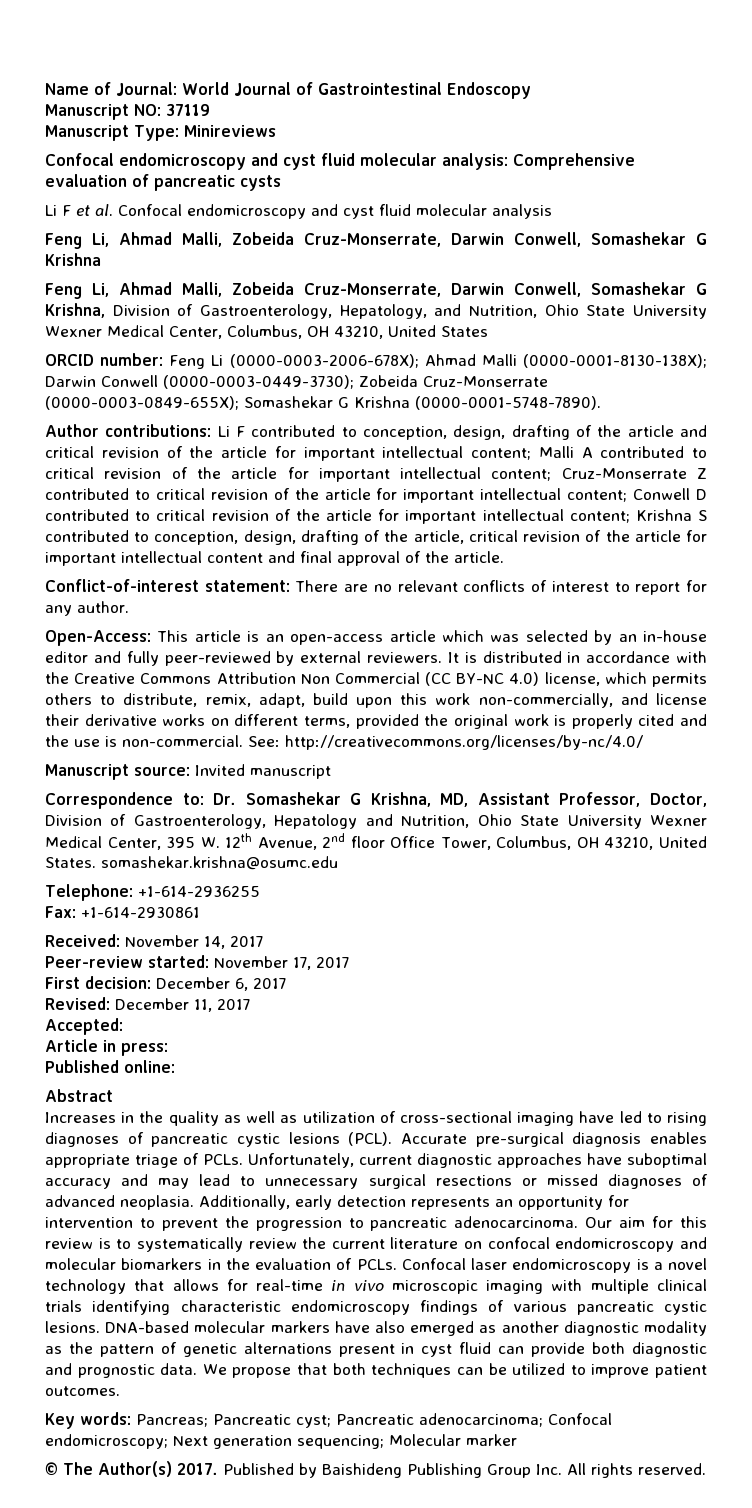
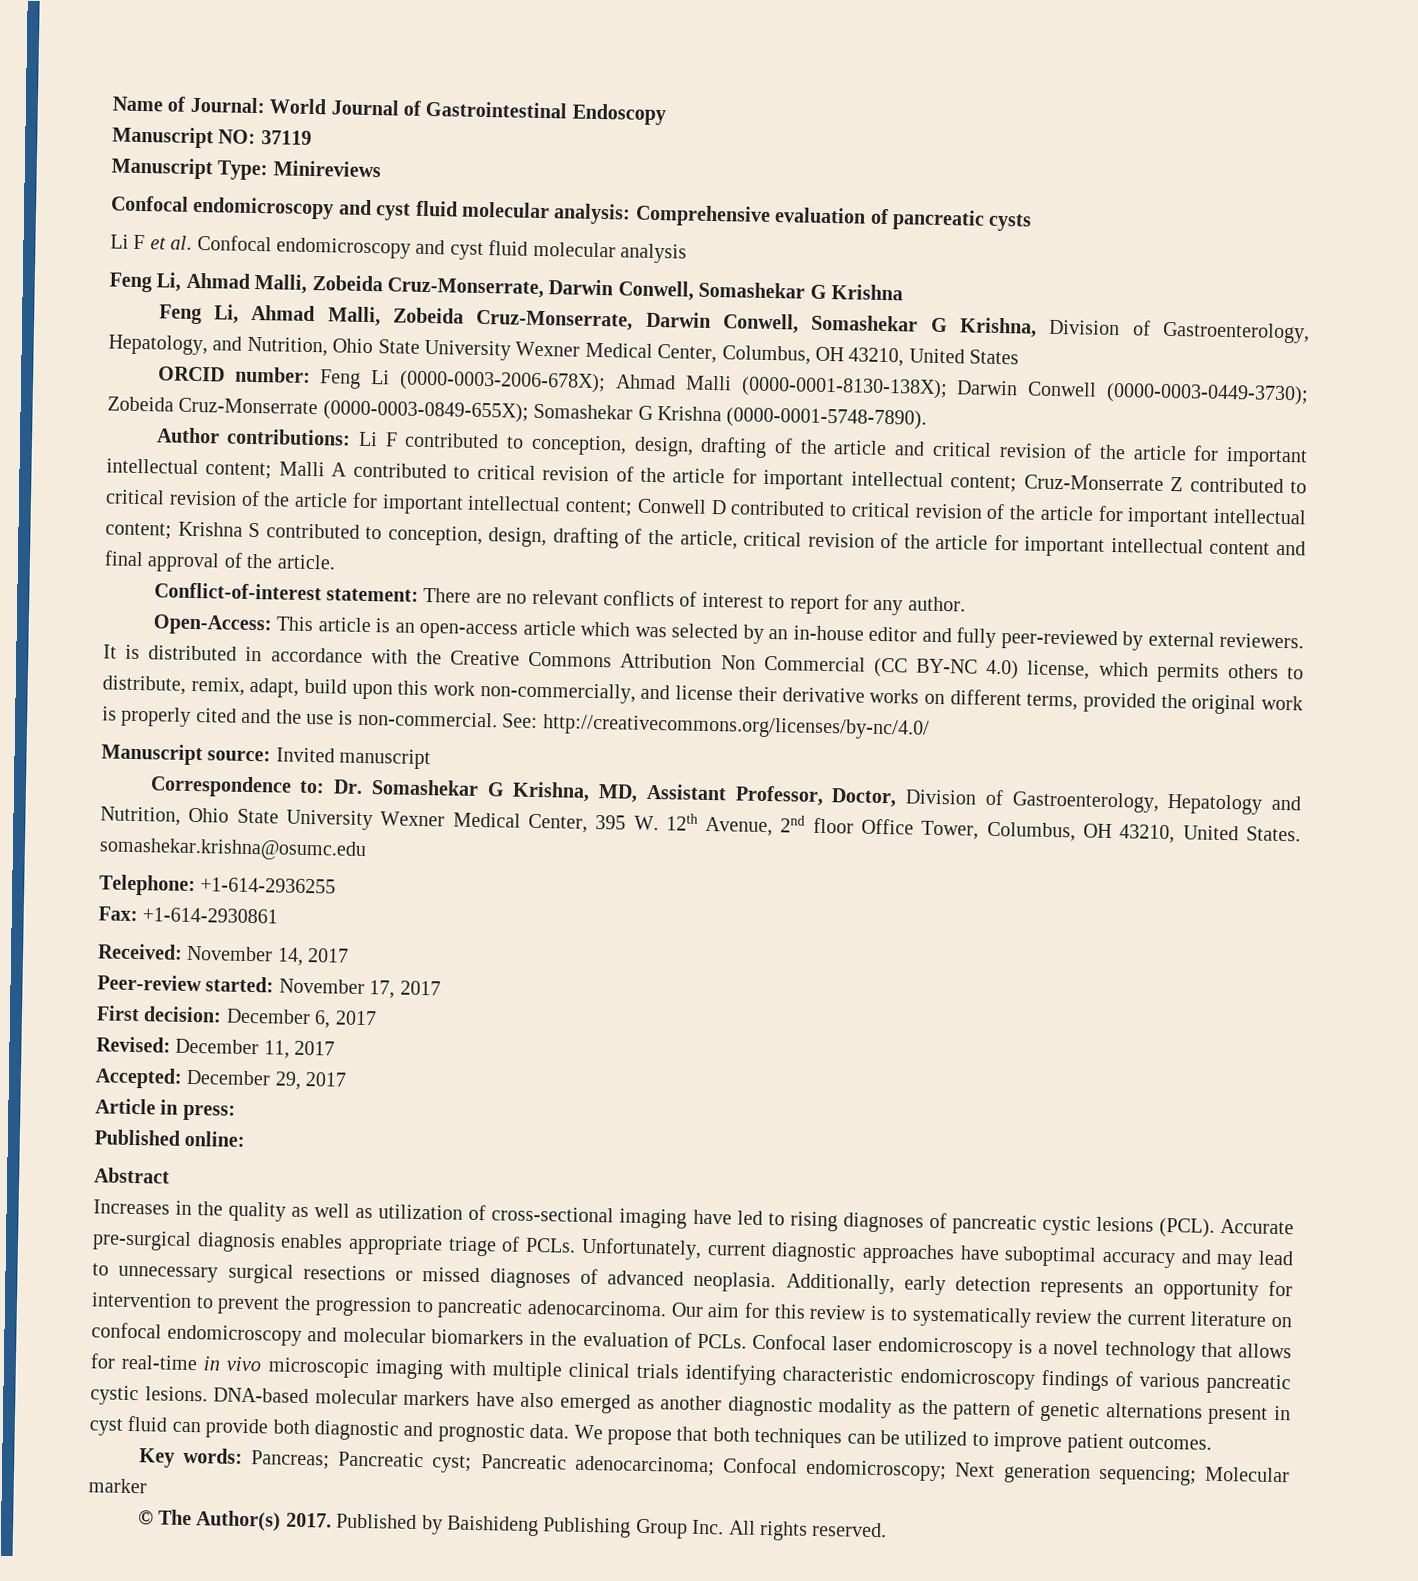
(123, 1026) none -> [186,1069,348,1090] December 29, 2017

